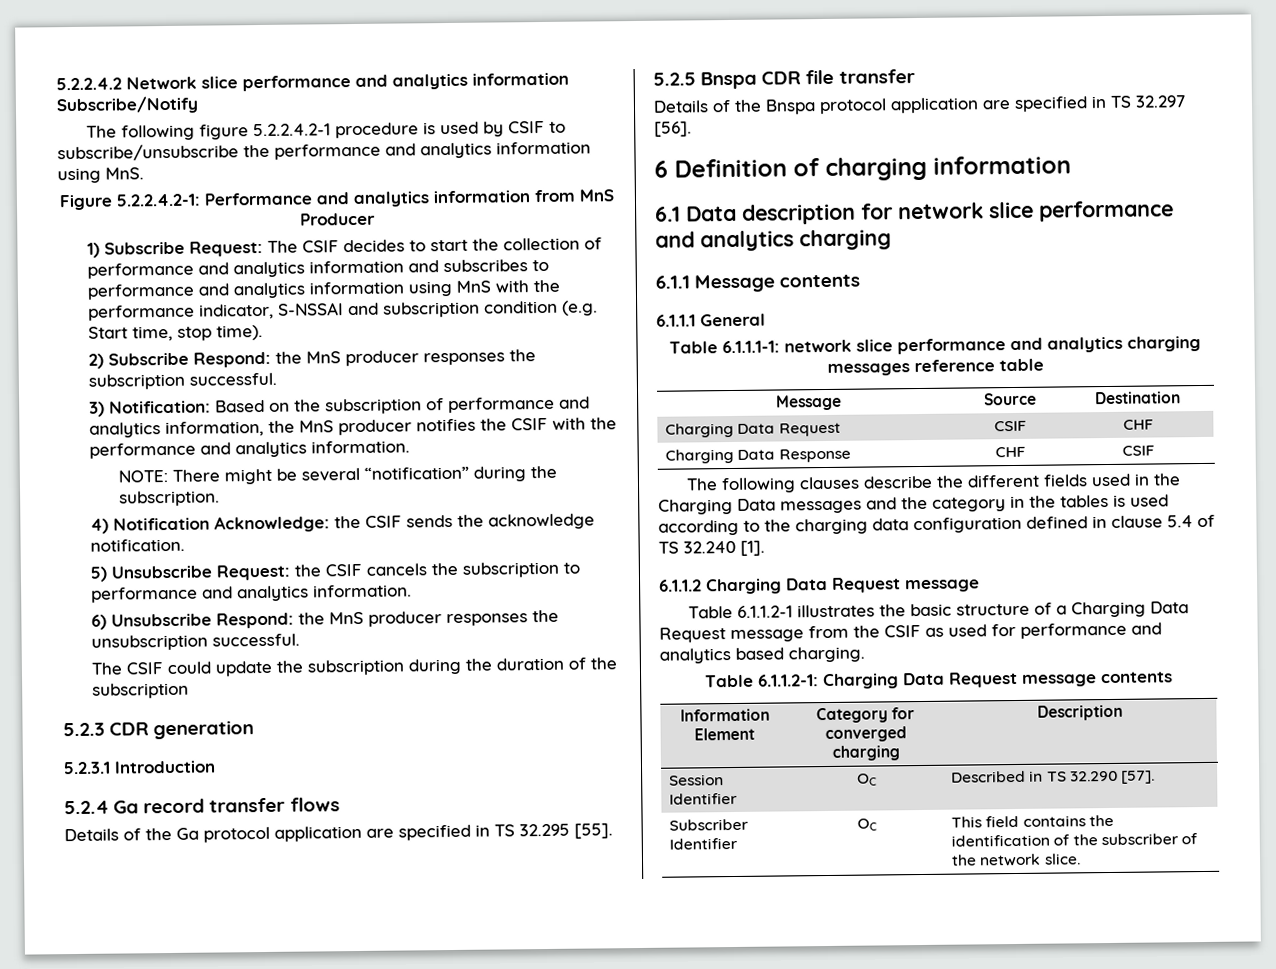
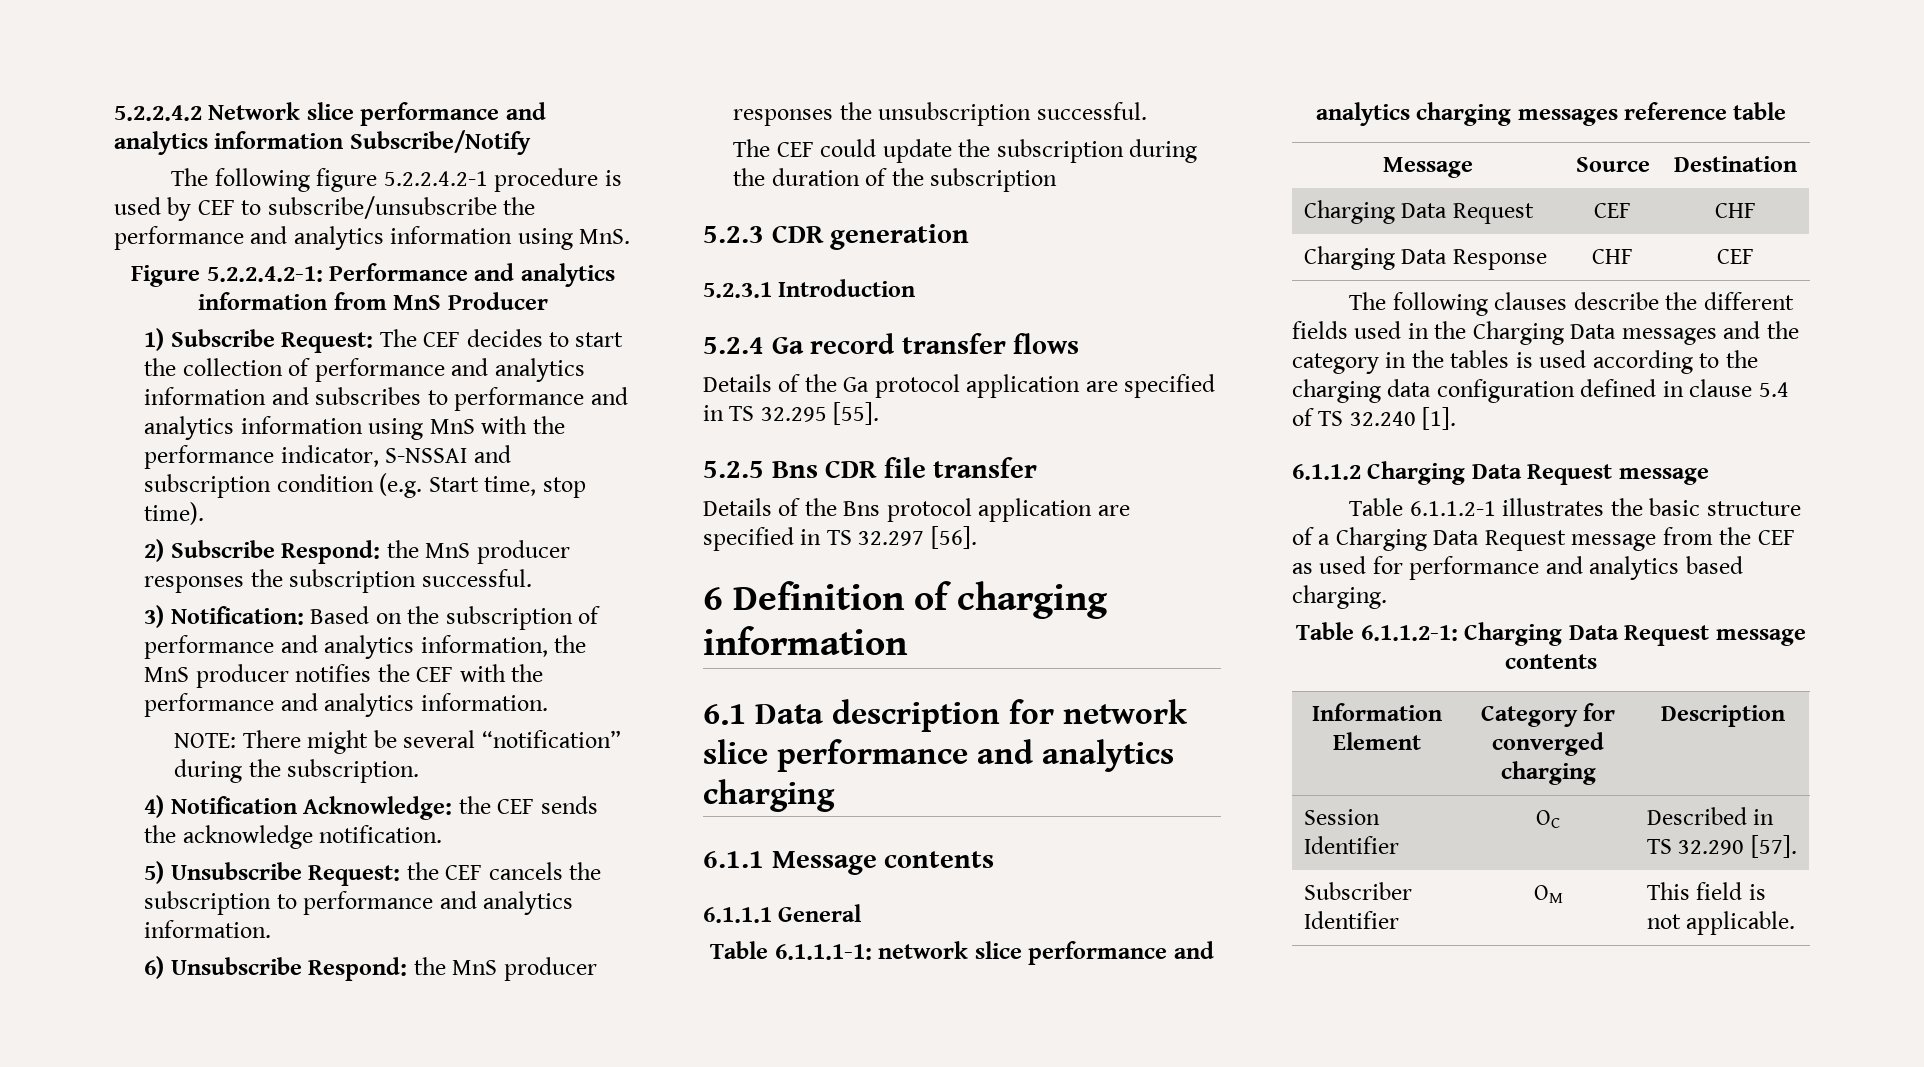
[508,120,546,134] CSIF -> [197,200,235,215] CEF
[302,240,340,253] CSIF -> [423,332,461,347] CEF
[511,417,549,431] CSIF -> [416,667,454,682] CEF
[365,515,403,528] CSIF -> [497,799,535,814] CEF
[325,563,363,577] CSIF -> [445,865,483,880] CEF
[126,662,164,675] CSIF -> [776,142,814,157] CEF
[700,71,758,90] Bnspa -> [771,461,818,478] Bns
[765,99,816,115] Bnspa -> [843,501,881,516] Bns
[994,420,1027,432] CSIF -> [1594,203,1631,218] CEF
[1121,445,1155,456] CSIF -> [1717,249,1754,264] CEF
[884,625,921,638] CSIF -> [1757,530,1795,545] CEF
[856,818,877,831] OC -> [1533,885,1563,903] OM
[1022,814,1114,827] [951,833,1199,847] [951,853,1081,867] contains the identification of the subscriber of the network slice. -> [1748,884,1766,900] [1646,911,1796,935] is not applicable.

